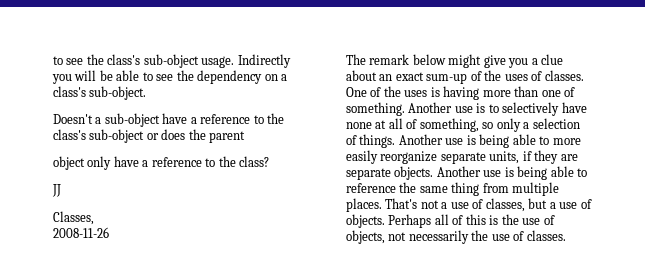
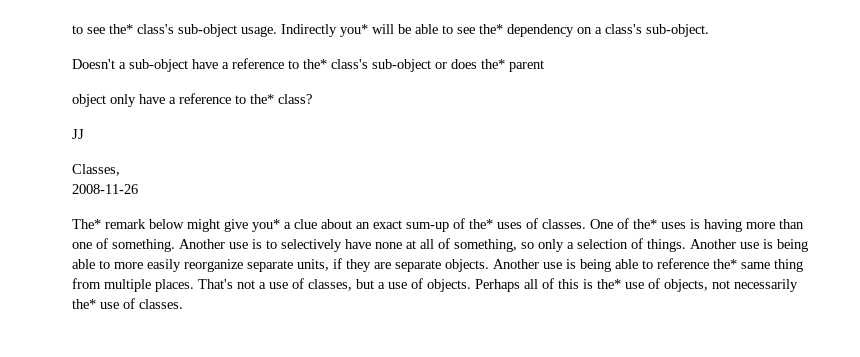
[52,54,104,65] to see the -> [71,24,133,34] to see the*
[51,74,72,84] you -> [339,24,368,37] you*
[176,70,194,81] the -> [478,24,503,34] the*
[267,113,285,124] the -> [302,59,327,69] the*
[188,129,206,140] the -> [480,59,505,69] the*
[218,156,236,167] the -> [249,94,274,104] the*
[345,54,366,65] The -> [71,219,101,229] The*
[508,58,529,68] you -> [251,219,280,232] you*
[484,70,502,81] the -> [468,219,493,229] the*
[383,86,401,97] the -> [632,219,657,229] the*
[399,182,417,193] the -> [712,259,737,269] the*
[501,214,519,225] the -> [596,279,621,289] the*
[471,230,489,241] the -> [71,299,96,309] the*

